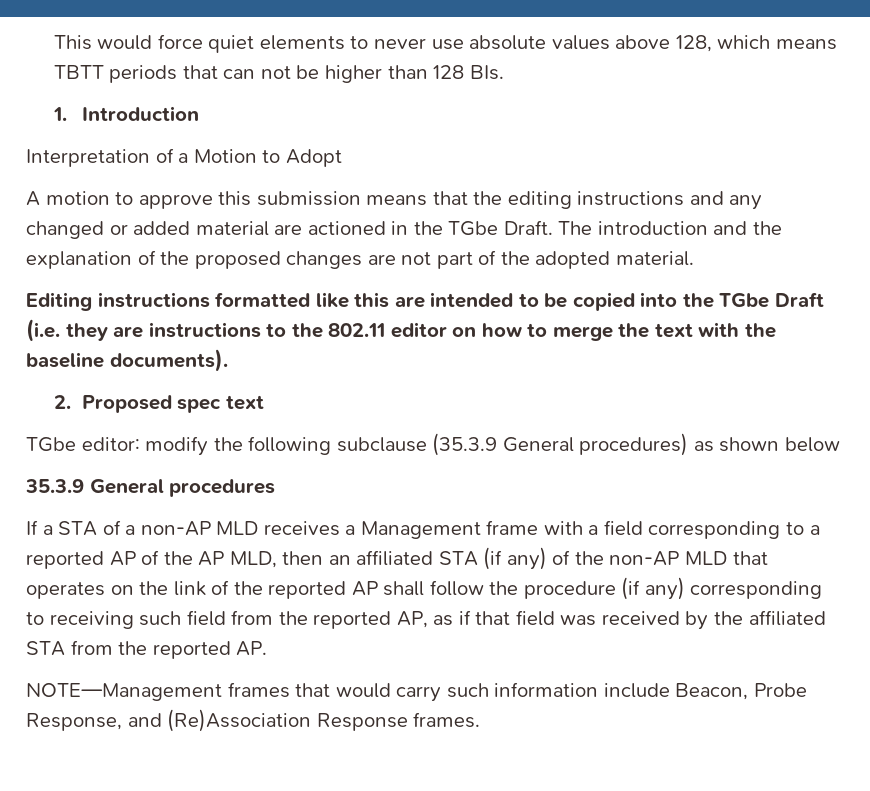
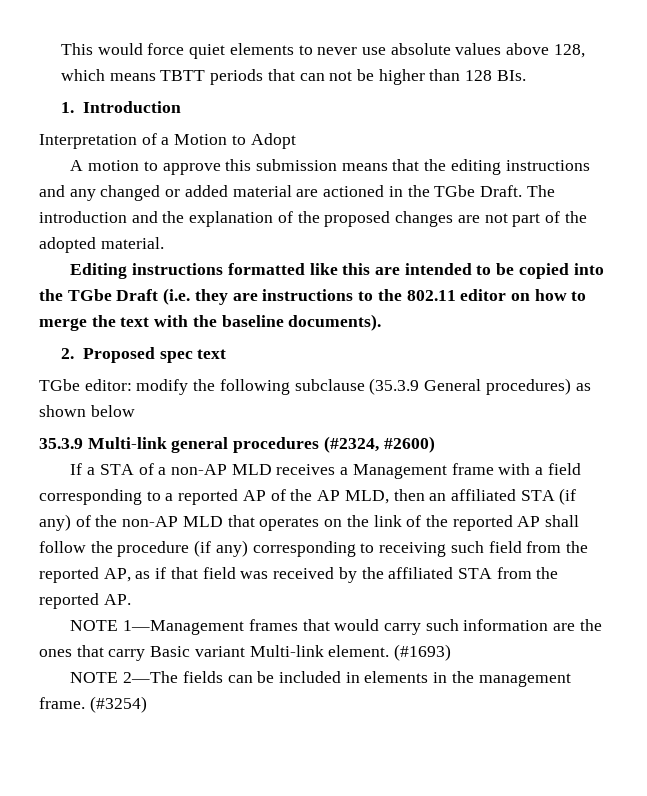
[89,479,164,494] General -> [87,437,229,453] Multi-link general
(276, 488) none -> [323,436,435,453] (#2324, #2600)
[26,683,222,701] NOTE—Management -> [70,620,245,635] NOTE 1—Management
[603,683,807,700] [26,709,481,732] include Beacon, Probe Response, and (Re)Association Response frames. -> [553,619,602,631] [39,644,452,661] [70,671,571,687] [39,696,147,713] are the ones that carry Basic variant Multi-link element. (#1693) // NOTE 2—The fields can be included in elements in the management frame. (#3254)

